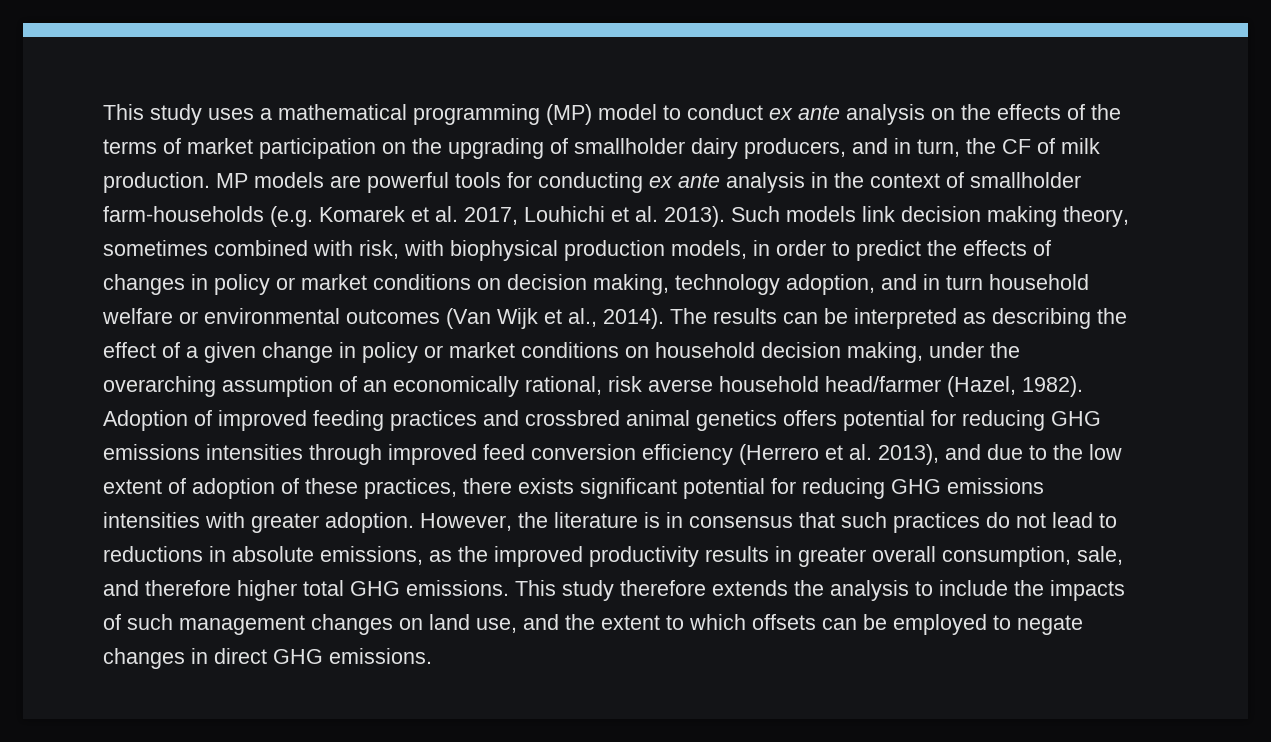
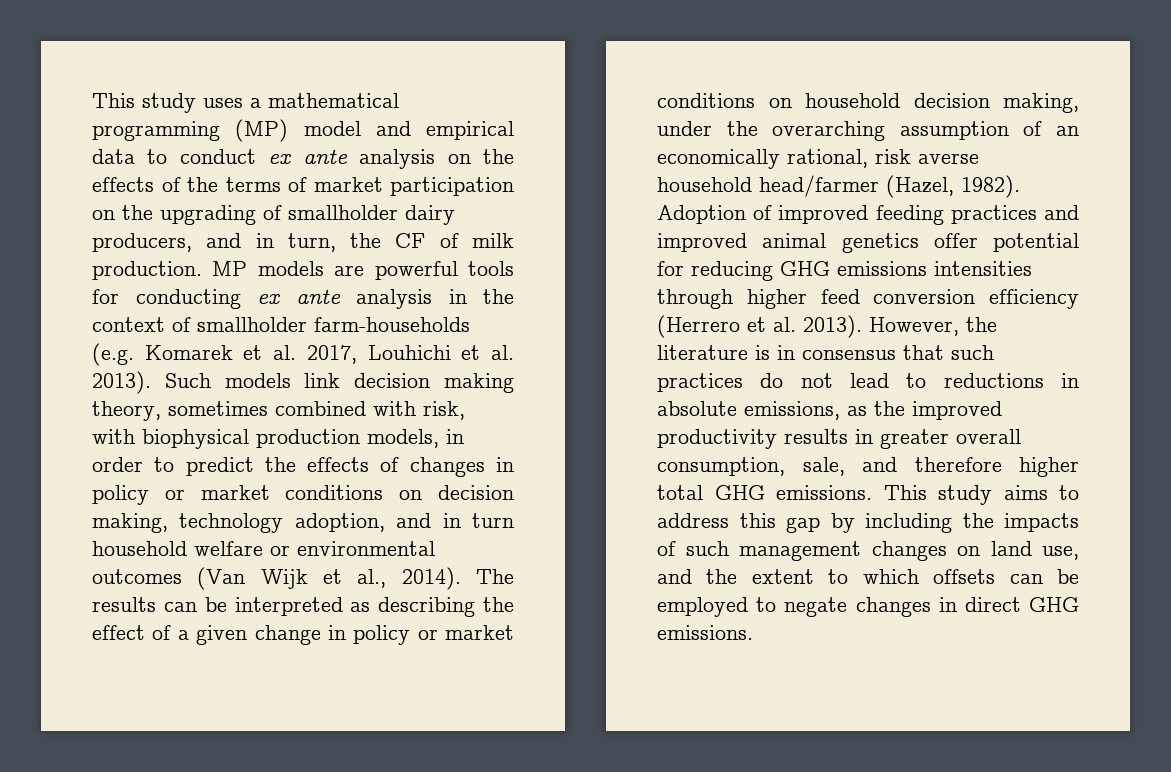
(657, 112) none -> [375,121,514,140] [92,149,135,164] and empirical data
[525,410,620,426] crossbred -> [657,233,747,252] improved
[783,410,837,426] offers -> [933,233,978,248] offer
[388,444,477,465] improved -> [746,289,807,309] higher
[878,444,1122,465] [103,478,1044,499] [103,512,414,533] 2013), and due to the low extent of adoption of these practices, there exists significant potential for reducing GHG emissions intensities with greater adoption. -> [803,315,862,338] 2013).
[620,580,1008,601] therefore extends the analysis to include -> [1003,485,1079,500] [657,513,952,533] aims to address this gap by including

